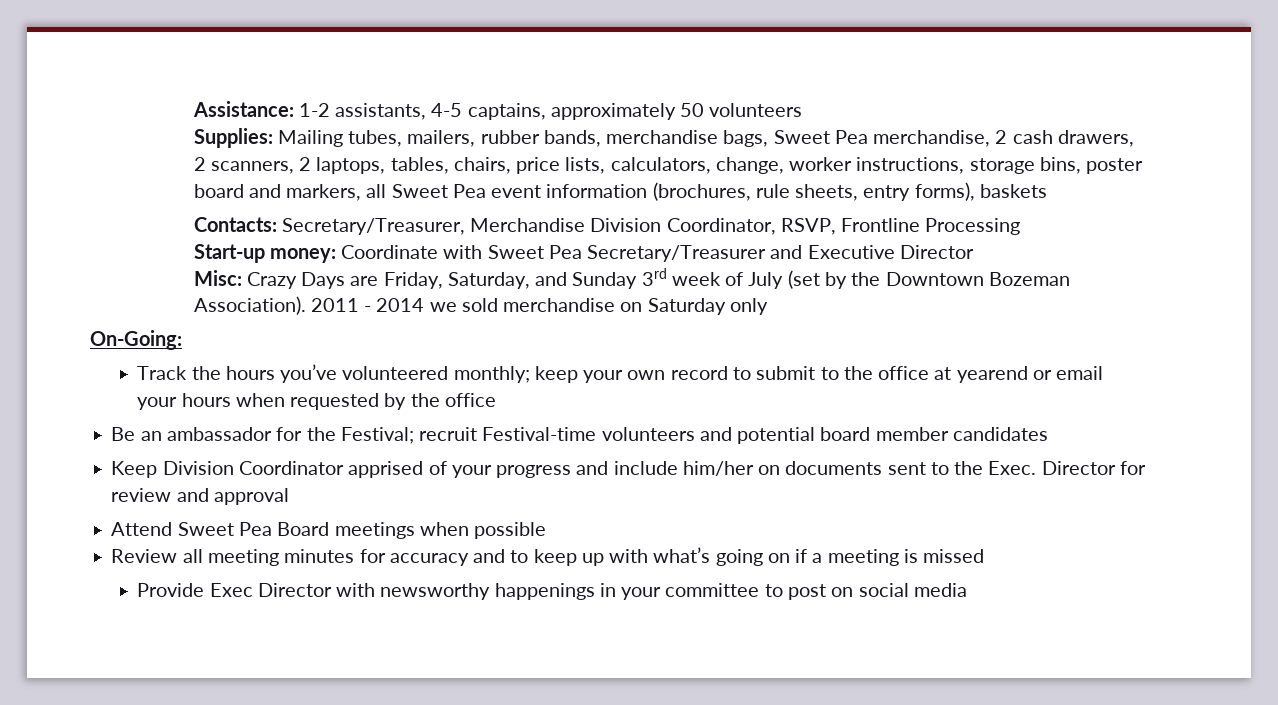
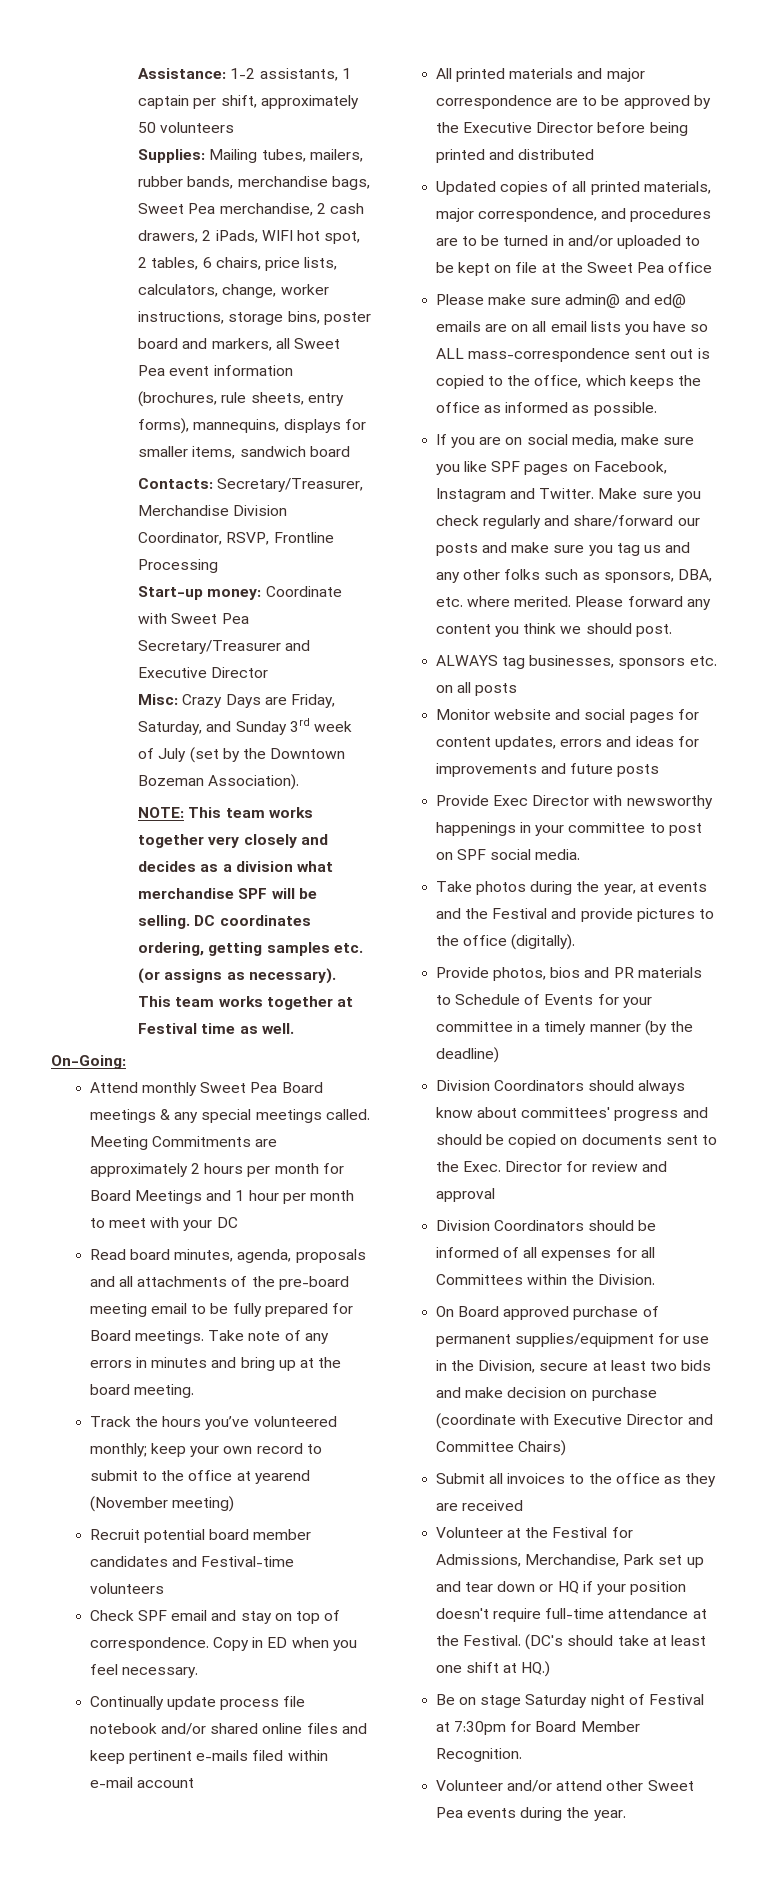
[431,103,546,120] 4-5 captains, -> [341,68,351,79] [138,95,257,109] 1 captain per shift,
[210,157,449,174] scanners, 2 laptops, tables, -> [215,230,361,244] [138,257,212,270] iPads, WIFI hot spot, 2 tables, 6
[979,184,1047,198] baskets -> [193,419,366,433] [138,446,350,459] mannequins, displays for smaller items, sandwich board
[310,298,768,315] [90,330,182,350] 2011 - 2014 we sold merchandise on Saturday only // On-Going: -> [138,807,313,818] [138,834,328,848] [138,861,334,872] [138,888,317,899] [138,915,311,929] [138,942,363,956] [138,968,336,984] [138,996,354,1010] [138,1023,294,1034] [51,1055,126,1069] [89,1082,323,1096] [89,1109,370,1123] [89,1136,278,1150] [89,1163,344,1177] [89,1190,354,1204] [89,1217,238,1231] [89,1249,366,1263] [89,1276,349,1290] [89,1303,353,1317] [89,1330,329,1344] [89,1357,342,1371] [89,1384,195,1398] // NOTE: This team works together very closely and decides as a division what merchandise SPF will be selling. DC coordinates ordering, getting samples etc. (or assigns as necessary). This team works together at Festival time as well. // On-Going: // Attend monthly Sweet Pea Board meetings & any special meetings called. Meeting Commitments are approximately 2 hours per month for Board Meetings and 1 hour per month to meet with your DC // Read board minutes, agenda, proposals and all attachments of the pre-board meeting email to be fully prepared for Board meetings. Take note of any errors in minutes and bring up at the board meeting.
[1032,366,1104,380] [137,393,496,410] [111,427,1048,444] [111,461,1146,478] [111,488,289,505] [111,522,547,539] [111,547,985,566] or email your hours when requested by the office // Be an ambassador for the Festival; recruit Festival-time volunteers and potential board member candidates // Keep Division Coordinator apprised of your progress and include him/her on documents sent to the Exec. Director for review and approval // Attend Sweet Pea Board meetings when possible // Review all meeting minutes for accuracy and to keep up with what’s going on if a meeting is missed -> [89,1496,235,1512] [89,1529,312,1543] [89,1556,295,1567] [89,1583,164,1594] [89,1610,341,1624] [89,1637,357,1651] [89,1664,199,1678] [89,1696,306,1710] [89,1723,367,1735] [89,1750,328,1764] [89,1777,195,1788] [435,68,645,82] [435,95,711,109] [435,122,688,136] [435,149,595,163] [435,181,711,195] [435,208,712,222] [435,235,701,249] [435,262,713,276] [435,294,686,308] [435,321,709,335] [435,348,710,362] [435,375,701,389] [435,402,657,416] [435,434,695,448] [435,461,667,475] [435,488,701,502] [435,515,700,529] [435,542,691,556] [435,569,712,583] [435,596,711,610] [435,623,672,637] [435,655,717,669] [435,682,518,696] [435,709,699,723] [435,736,699,750] [435,763,660,777] (November meeting) // Recruit potential board member candidates and Festival-time volunteers // Check SPF email and stay on top of correspondence. Copy in ED when you feel necessary. // Continually update process file notebook and/or shared online files and keep pertinent e-mails filed within e-mail account // All printed materials and major correspondence are to be approved by the Executive Director before being printed and distributed // Updated copies of all printed materials, major correspondence, and procedures are to be turned in and/or uploaded to be kept on file at the Sweet Pea office // Please make sure admin@ and ed@ emails are on all email lists you have so ALL mass-correspondence sent out is copied to the office, which keeps the office as informed as possible. // If you are on social media, make sure you like SPF pages on Facebook, Instagram and Twitter. Make sure you check regularly and share/forward our posts and make sure you tag us and any other folks such as sponsors, DBA, etc. where merited. Please forward any content you think we should post. // ALWAYS tag businesses, sponsors etc. on all posts // Monitor website and social pages for content updates, errors and ideas for improvements and future posts
[858,583,967,597] social media -> [457,849,581,860] [435,881,707,895] [435,908,714,922] [435,934,576,950] [435,967,702,981] [435,994,652,1008] [435,1020,693,1036] [435,1047,499,1063] [435,1080,686,1094] [435,1107,708,1121] [435,1134,717,1148] [435,1161,667,1172] [435,1188,495,1202] [435,1220,657,1231] [435,1247,655,1261] [435,1274,656,1285] [435,1306,659,1320] [435,1333,710,1347] [435,1360,712,1373] [435,1387,657,1401] [435,1413,713,1429] [435,1440,567,1456] [435,1473,717,1487] [435,1500,524,1511] [435,1527,633,1538] [435,1554,704,1568] [435,1581,687,1595] [435,1608,707,1622] [435,1634,706,1650] [435,1661,551,1677] [435,1694,704,1708] [435,1721,640,1735] [435,1748,522,1762] [435,1780,694,1792] [435,1807,626,1821] SPF social media. // Take photos during the year, at events and the Festival and provide pictures to the office (digitally). // Provide photos, bios and PR materials to Schedule of Events for your committee in a timely manner (by the deadline) // Division Coordinators should always know about committees' progress and should be copied on documents sent to the Exec. Director for review and approval // Division Coordinators should be informed of all expenses for all Committees within the Division. // On Board approved purchase of permanent supplies/equipment for use in the Division, secure at least two bids and make decision on purchase (coordinate with Executive Director and Committee Chairs) // Submit all invoices to the office as they are received // Volunteer at the Festival for Admissions, Merchandise, Park set up and tear down or HQ if your position doesn't require full-time attendance at the Festival. (DC's should take at least one shift at HQ.) // Be on stage Saturday night of Festival at 7:30pm for Board Member Recognition. // Volunteer and/or attend other Sweet Pea events during the year.

